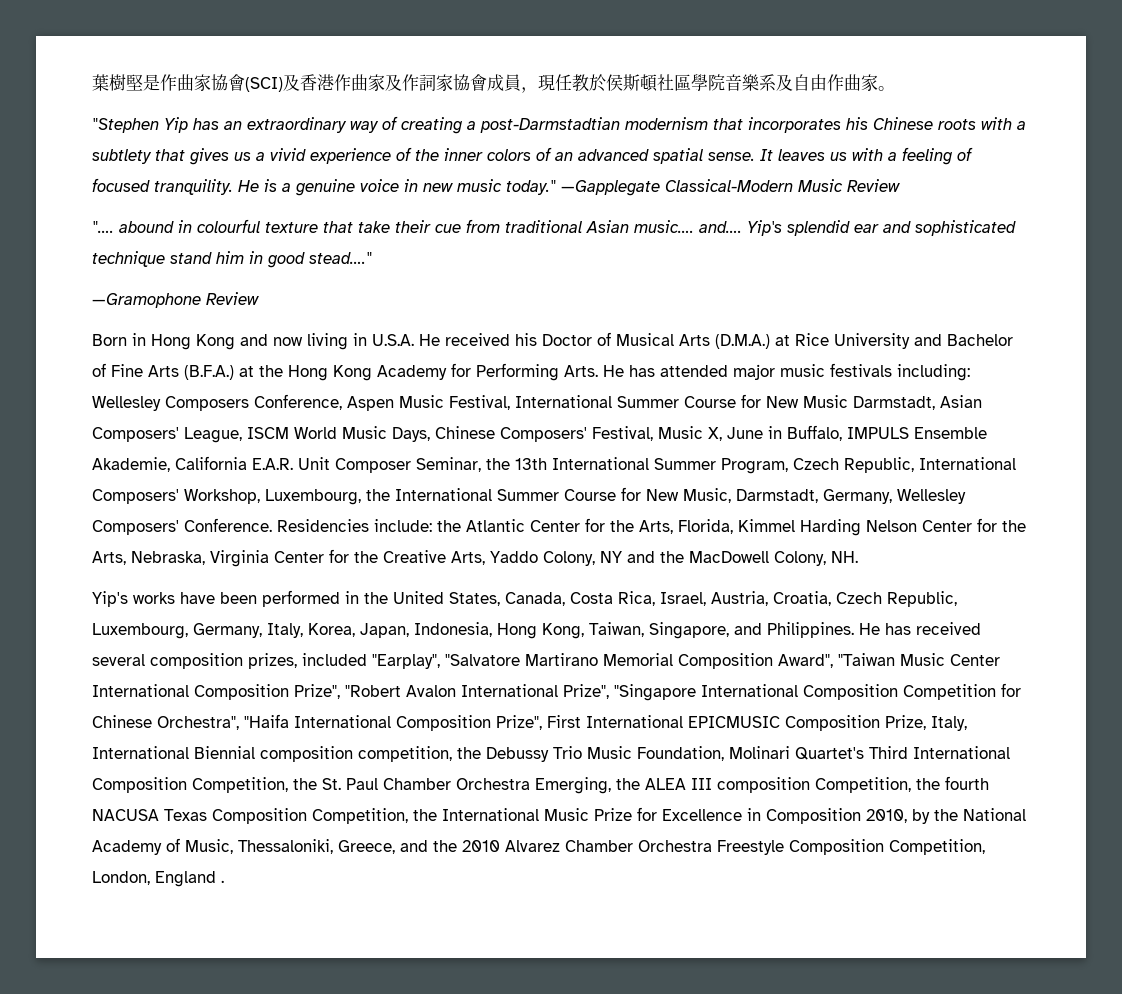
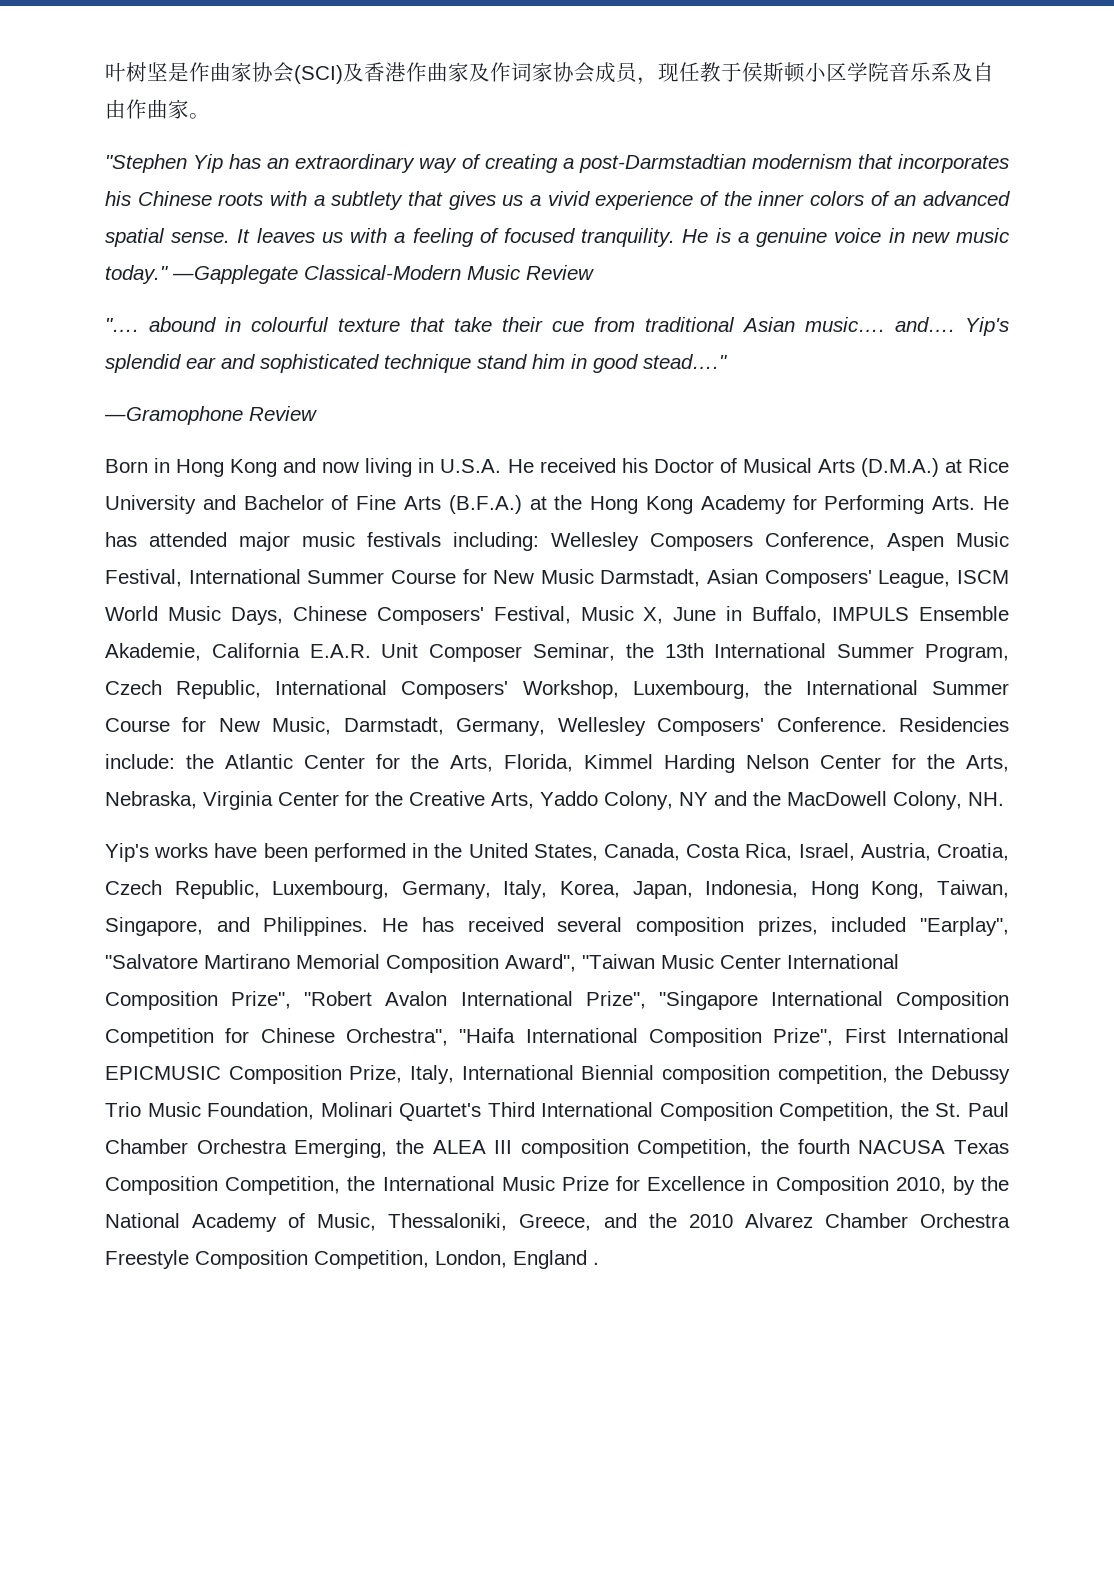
[92,74,143,91] 葉樹堅 -> [105,62,168,82] 叶树坚
[211,74,245,91] 協會 -> [252,62,294,83] 协会
[419,74,760,93] 詞家協會成員，現任教於侯斯頓社區學院音樂 -> [511,62,931,85] 词家协会成员，现任教于侯斯顿小区学院音乐

